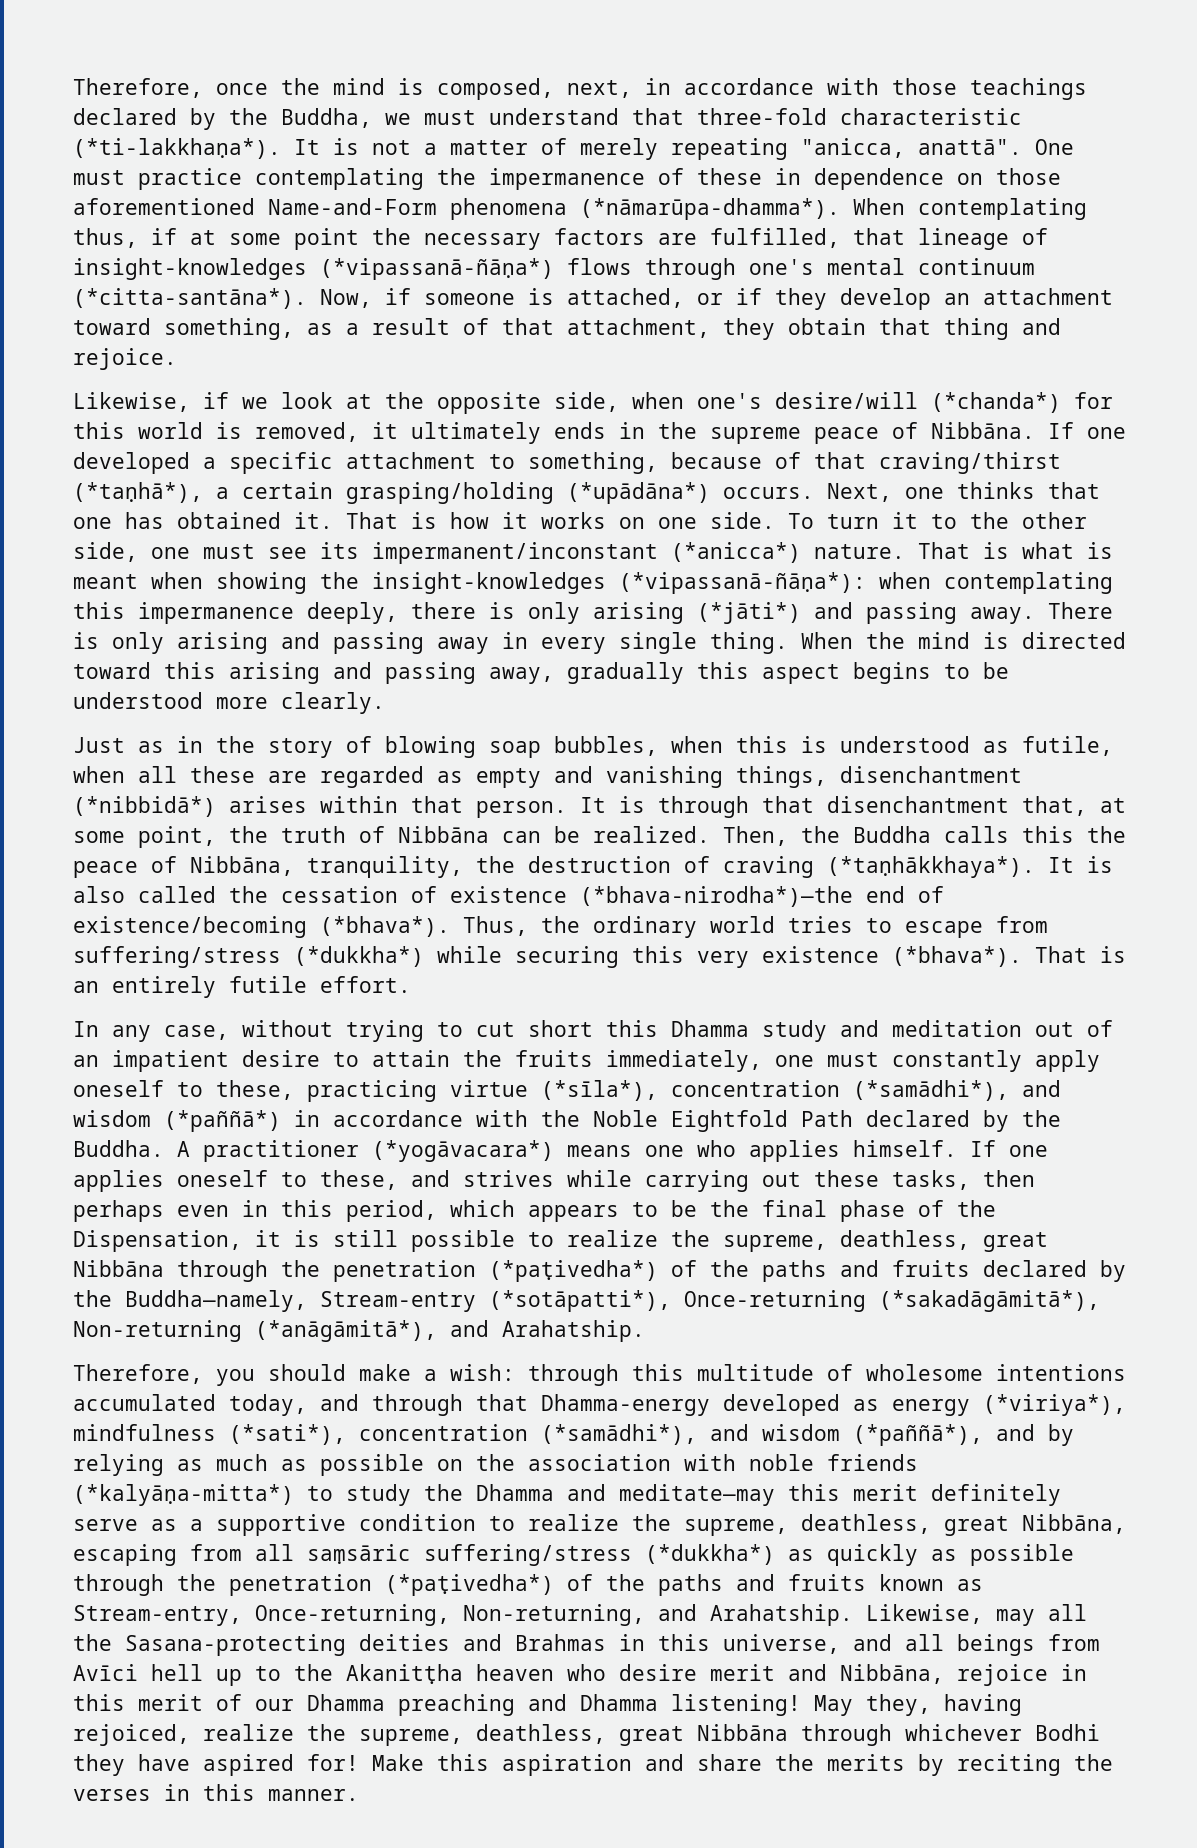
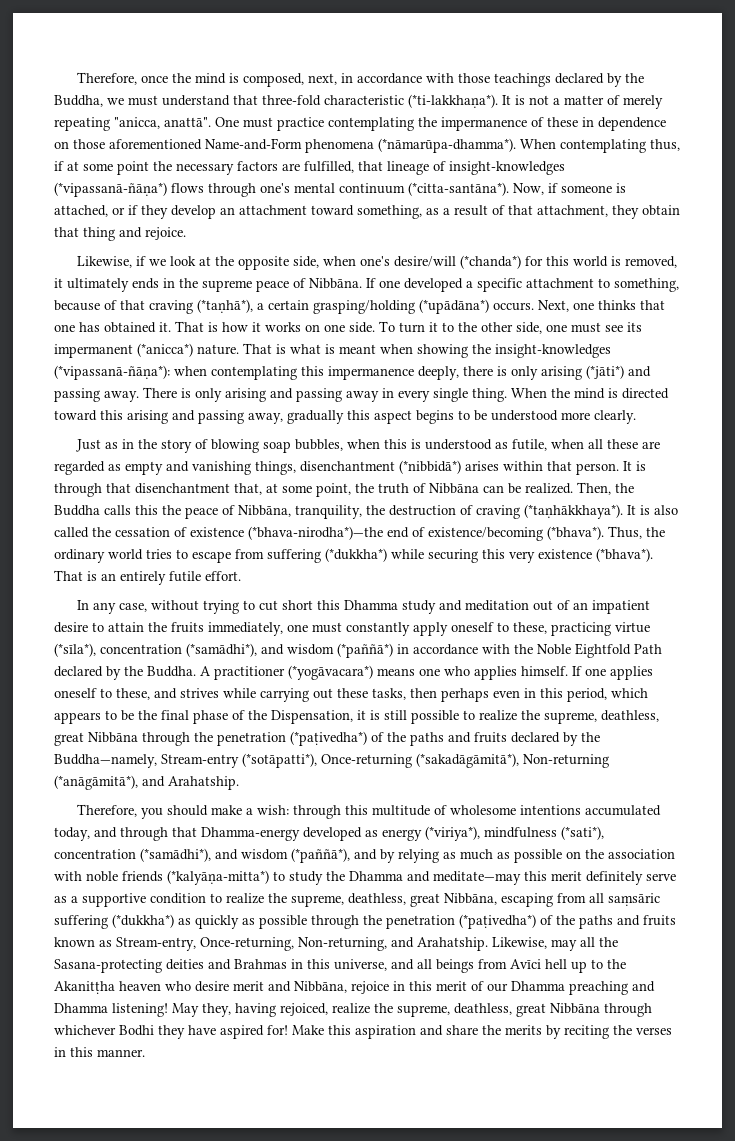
[879,452,1061,474] craving/thirst -> [149,300,193,314] craving
[372,542,658,564] impermanent/inconstant -> [54,344,133,358] impermanent
[73,946,281,968] suffering/stress -> [267,549,321,563] suffering
[424,1544,632,1566] suffering/stress -> [54,915,108,929] suffering

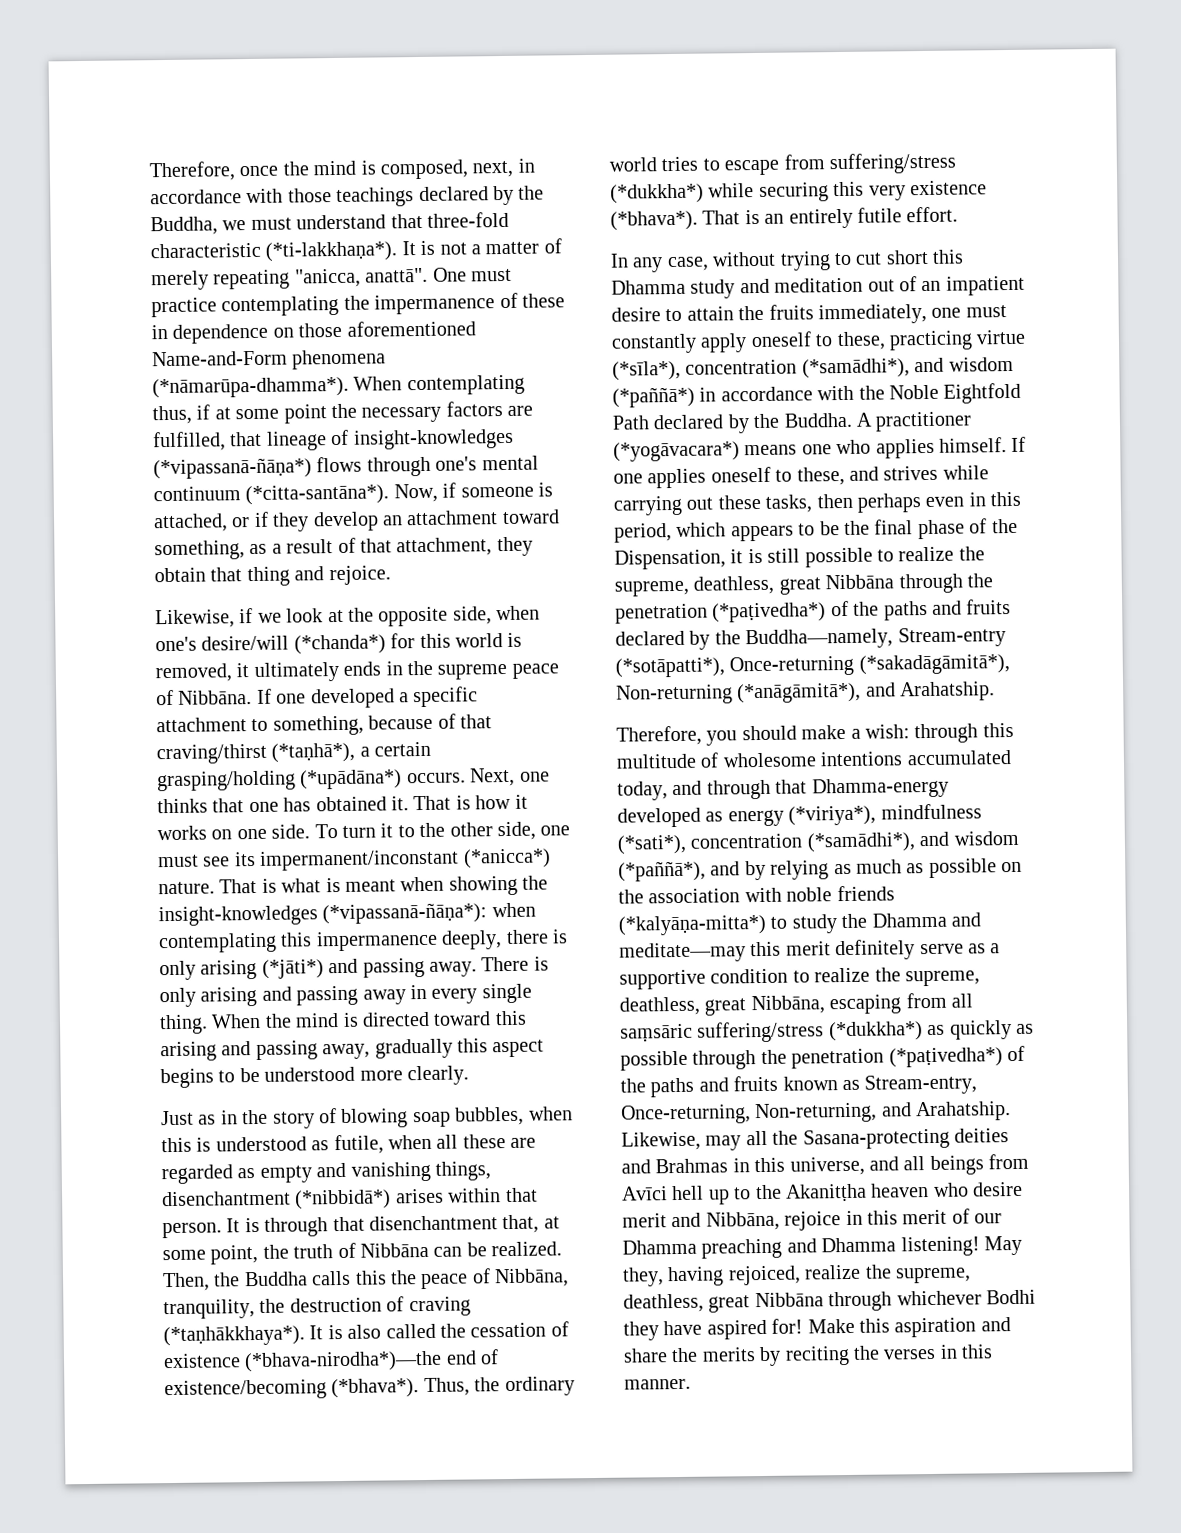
[149,300,193,314] craving -> [156,743,267,765] craving/thirst
[54,344,133,358] impermanent -> [259,849,460,871] impermanent/inconstant
[267,549,321,563] suffering -> [829,152,956,175] suffering/stress
[54,915,108,929] suffering -> [697,1021,825,1043] suffering/stress

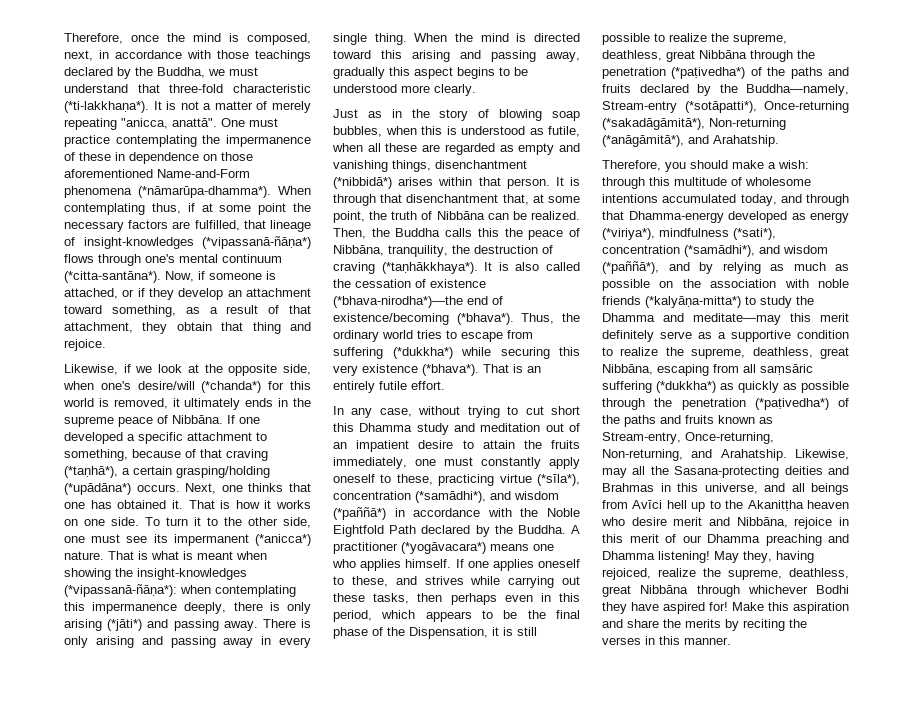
[156,743,267,765] craving/thirst -> [226,449,268,461] craving
[259,849,460,871] impermanent/inconstant -> [173,534,249,546] impermanent
[829,152,956,175] suffering/stress -> [333,347,383,359] suffering
[697,1021,825,1043] suffering/stress -> [602,381,652,393] suffering

